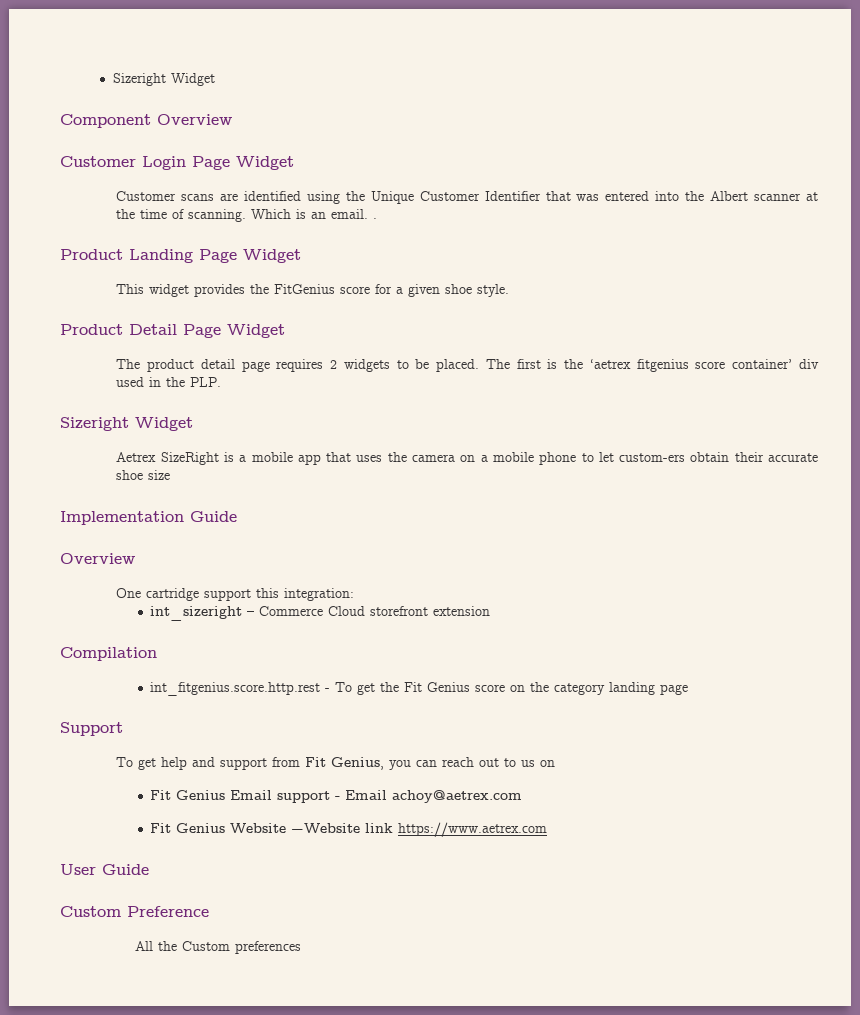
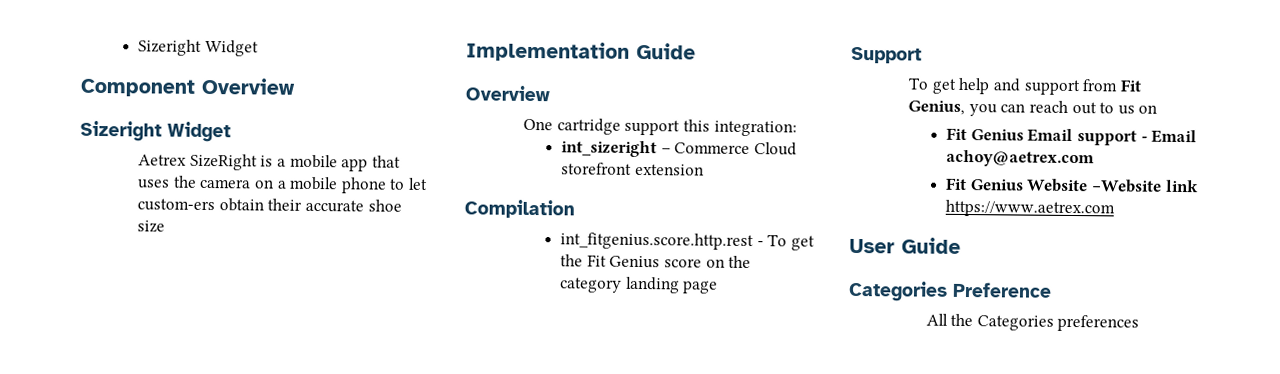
[60,156,294,170] [116,191,819,204] [116,209,378,222] [60,249,301,263] [116,284,510,297] [60,324,285,338] [116,359,819,372] [116,377,222,387] // Customer Login Page Widget // Customer scans are identified using the Unique Customer Identifier that was entered into the Albert scanner at the time of scanning. Which is an email. . // Product Landing Page Widget // This widget provides the FitGenius score for a given shoe style. // Product Detail Page Widget // The product detail page requires 2 widgets to be placed. The first is the ‘aetrex fitgenius score container’ div used in the PLP. -> (295, 86) none
[60,906,121,917] Custom -> [848,280,948,302] Categories
[182,941,231,951] Custom -> [976,315,1054,331] Categories

